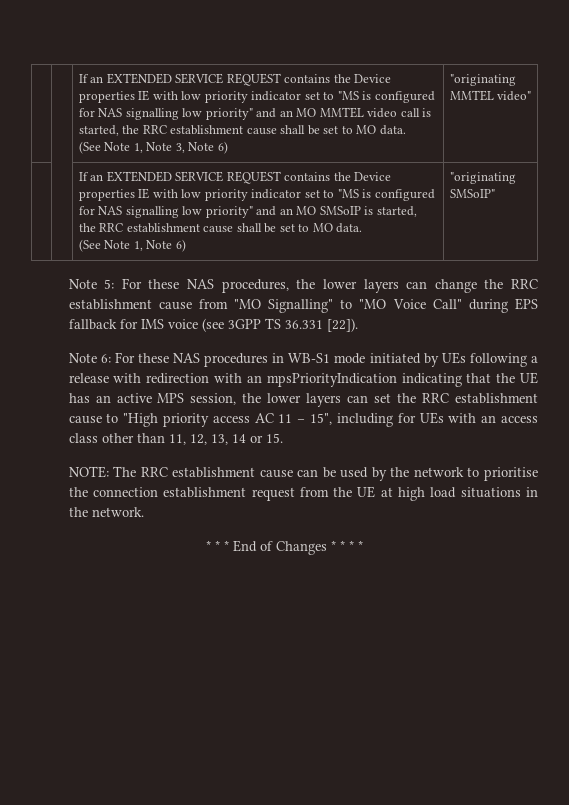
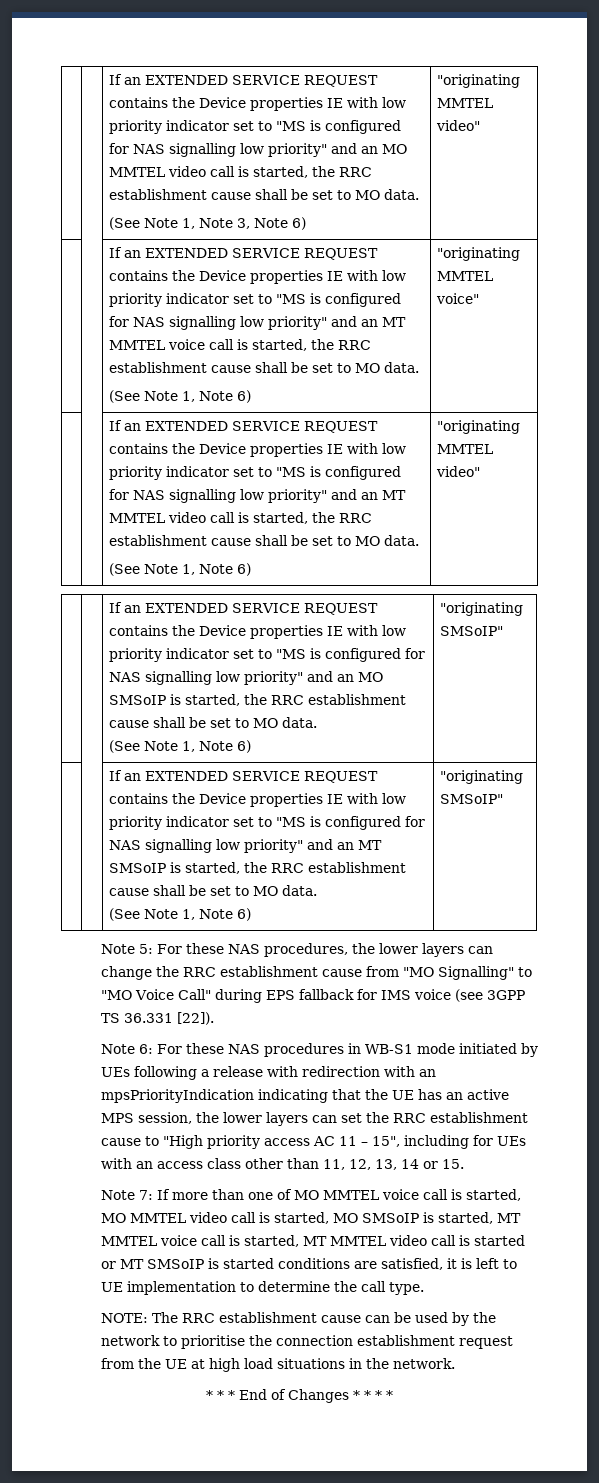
[296,206,317,215] MO -> [382,317,407,327] [109,339,372,351] [109,362,420,373] [109,390,252,403] [437,247,521,261] [437,271,494,281] [436,293,480,304] [109,420,379,433] [109,443,407,457] [109,466,402,480] [109,489,407,503] [109,512,373,524] [109,535,420,546] [109,563,252,576] [437,420,521,434] [437,444,494,454] [436,466,481,477] [109,602,379,615] [109,625,407,639] [109,648,426,662] [109,671,384,685] [109,694,407,706] [109,717,318,728] [109,740,252,753] [440,602,524,616] [440,626,504,636] [109,770,379,783] [109,793,407,807] [109,816,426,830] [109,839,383,853] MT MMTEL voice call is started, the RRC establishment cause shall be set to MO data. // (See Note 1, Note 6) | "originating MMTEL voice" // | | If an EXTENDED SERVICE REQUEST contains the Device properties IE with low priority indicator set to "MS is configured for NAS signalling low priority" and an MT MMTEL video call is started, the RRC establishment cause shall be set to MO data. // (See Note 1, Note 6) | "originating MMTEL video" // | | If an EXTENDED SERVICE REQUEST contains the Device properties IE with low priority indicator set to "MS is configured for NAS signalling low priority" and an MO SMSoIP is started, the RRC establishment cause shall be set to MO data. // (See Note 1, Note 6) | "originating SMSoIP" // | | If an EXTENDED SERVICE REQUEST contains the Device properties IE with low priority indicator set to "MS is configured for NAS signalling low priority" and an MT
(283, 438) none -> [100,1189,521,1201] [100,1212,521,1224] [100,1235,525,1247] [100,1258,517,1270] [100,1281,424,1295] // Note 7: If more than one of MO MMTEL voice call is started, MO MMTEL video call is started, MO SMSoIP is started, MT MMTEL voice call is started, MT MMTEL video call is started or MT SMSoIP is started conditions are satisfied, it is left to UE implementation to determine the call type.

